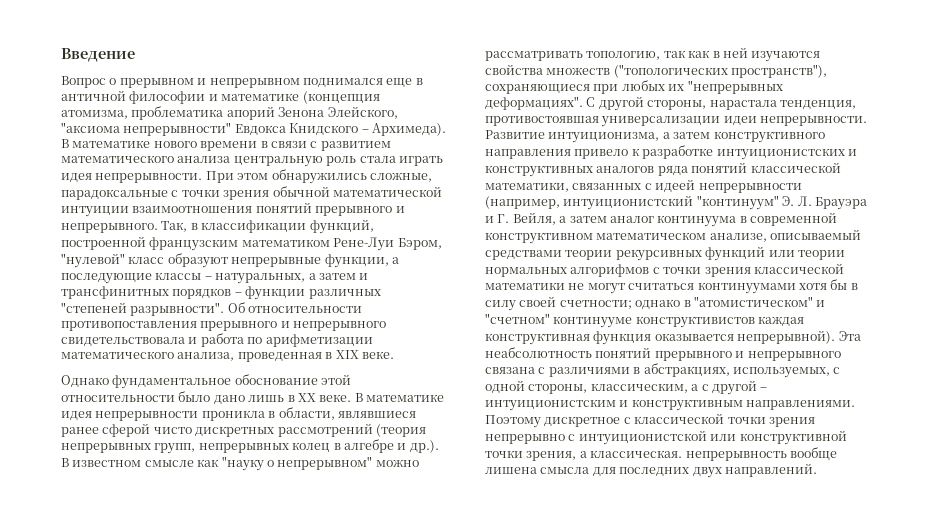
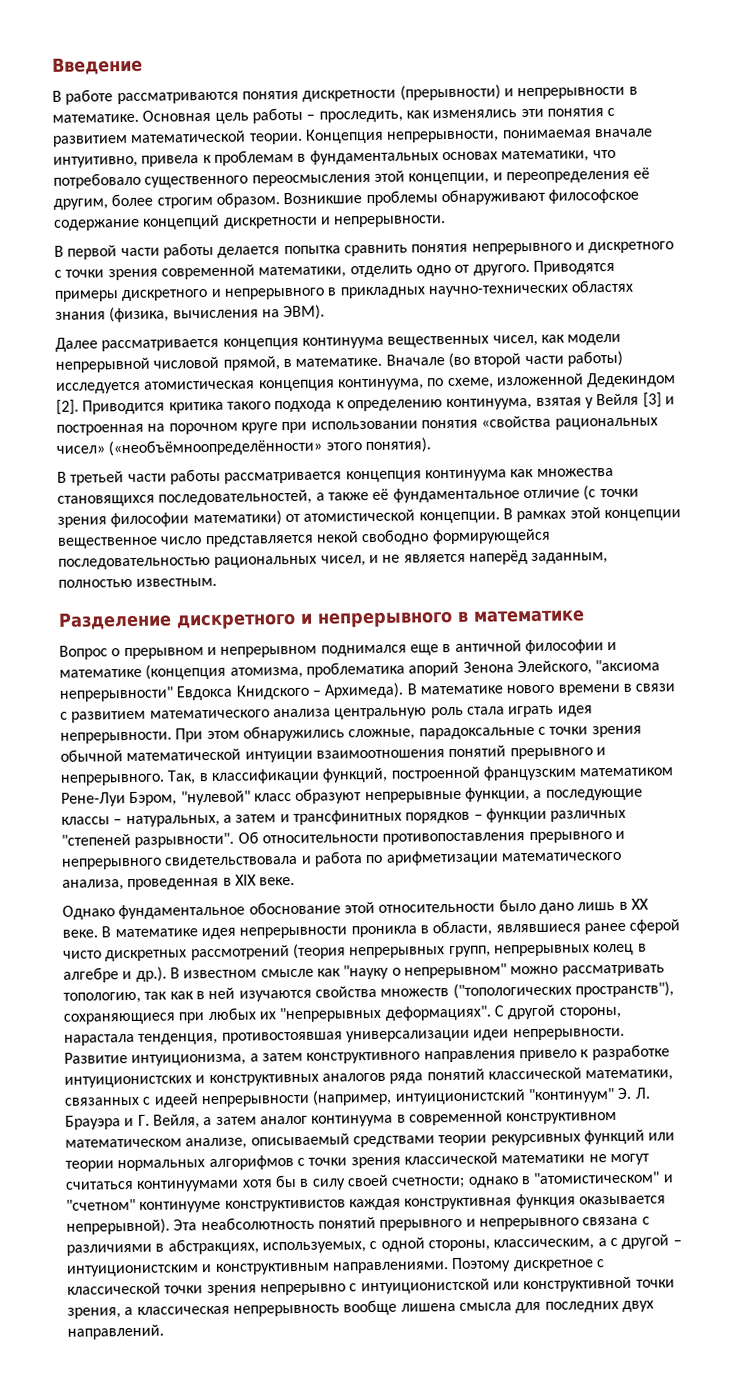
(135, 55) none -> [52,84,638,105] [52,107,616,124] [52,128,653,147] [53,149,616,168] [53,167,651,189] [53,188,640,210] [54,214,447,231] [54,241,675,260] [54,259,615,281] [54,279,634,302] [55,304,326,323] [55,333,622,352] [55,350,623,373] [56,372,677,394] [56,392,675,415] [56,415,658,436] [56,437,431,457] [57,467,614,486] [57,485,639,507] [57,507,681,528] [57,528,551,549] [58,550,609,570] [58,577,218,588] [58,609,585,630] // В работе рассматриваются понятия дискретности (прерывности) и непрерывности в математике. Основная цель работы – проследить, как изменялись эти понятия с развитием математической теории. Концепция непрерывности, понимаемая вначале интуитивно, привела к проблемам в фундаментальных основах математики, что потребовало существенного переосмысления этой концепции, и переопределения её другим, более строгим образом. Возникшие проблемы обнаруживают философское содержание концепций дискретности и непрерывности. // В первой части работы делается попытка сравнить понятия непрерывного и дискретного с точки зрения современной математики, отделить одно от другого. Приводятся примеры дискретного и непрерывного в прикладных научно-технических областях знания (физика, вычисления на ЭВМ). // Далее рассматривается концепция континуума вещественных чисел, как модели непрерывной числовой прямой, в математике. Вначале (во второй части работы) исследуется атомистическая концепция континуума, по схеме, изложенной Дедекиндом [2]. Приводится критика такого подхода к определению континуума, взятая у Вейля [3] и построенная на порочном круге при использовании понятия «свойства рациональных чисел» («необъёмноопределённости» этого понятия). // В третьей части работы рассматривается концепция континуума как множества становящихся последовательностей, а также её фундаментальное отличие (с точки зрения философии математики) от атомистической концепции. В рамках этой концепции вещественное число представляется некой свободно формирующейся последовательностью рациональных чисел, и не является наперёд заданным, полностью известным. // Разделение дискретного и непрерывного в математике
[590,450,683,458] классическая. -> [136,1305,230,1315] классическая

